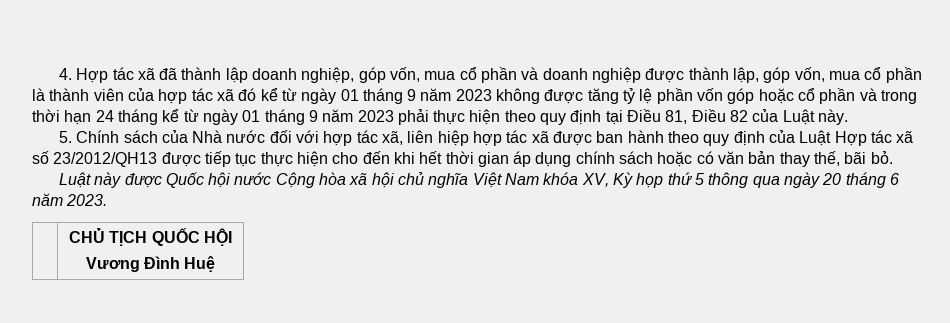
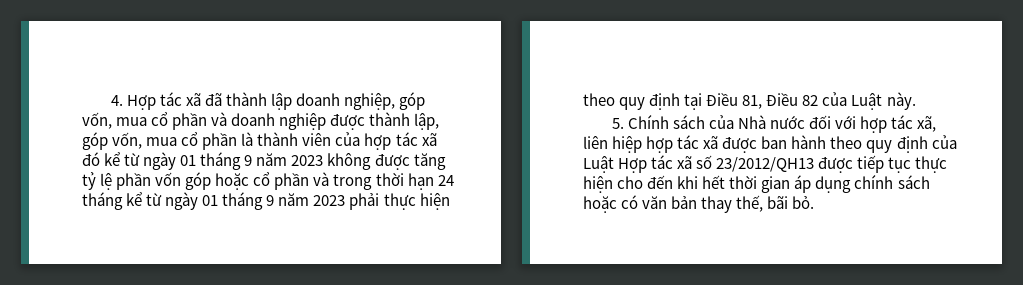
[58,172,899,188] [32,193,108,206] [69,228,232,246] [85,256,216,272] // Luật này được Quốc hội nước Cộng hòa xã hội chủ nghĩa Việt Nam khóa XV, Kỳ họp thứ 5 thông qua ngày 20 tháng 6 năm 2023. // | CHỦ TỊCH QUỐC HỘI // Vương Đình Huệ -> (815, 202) none

